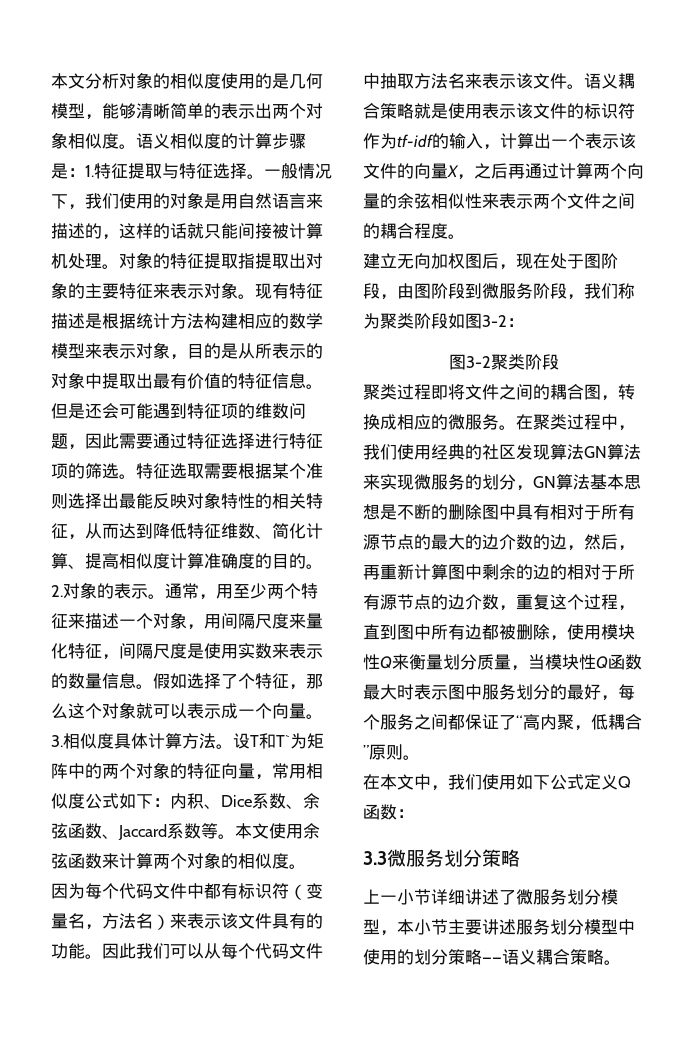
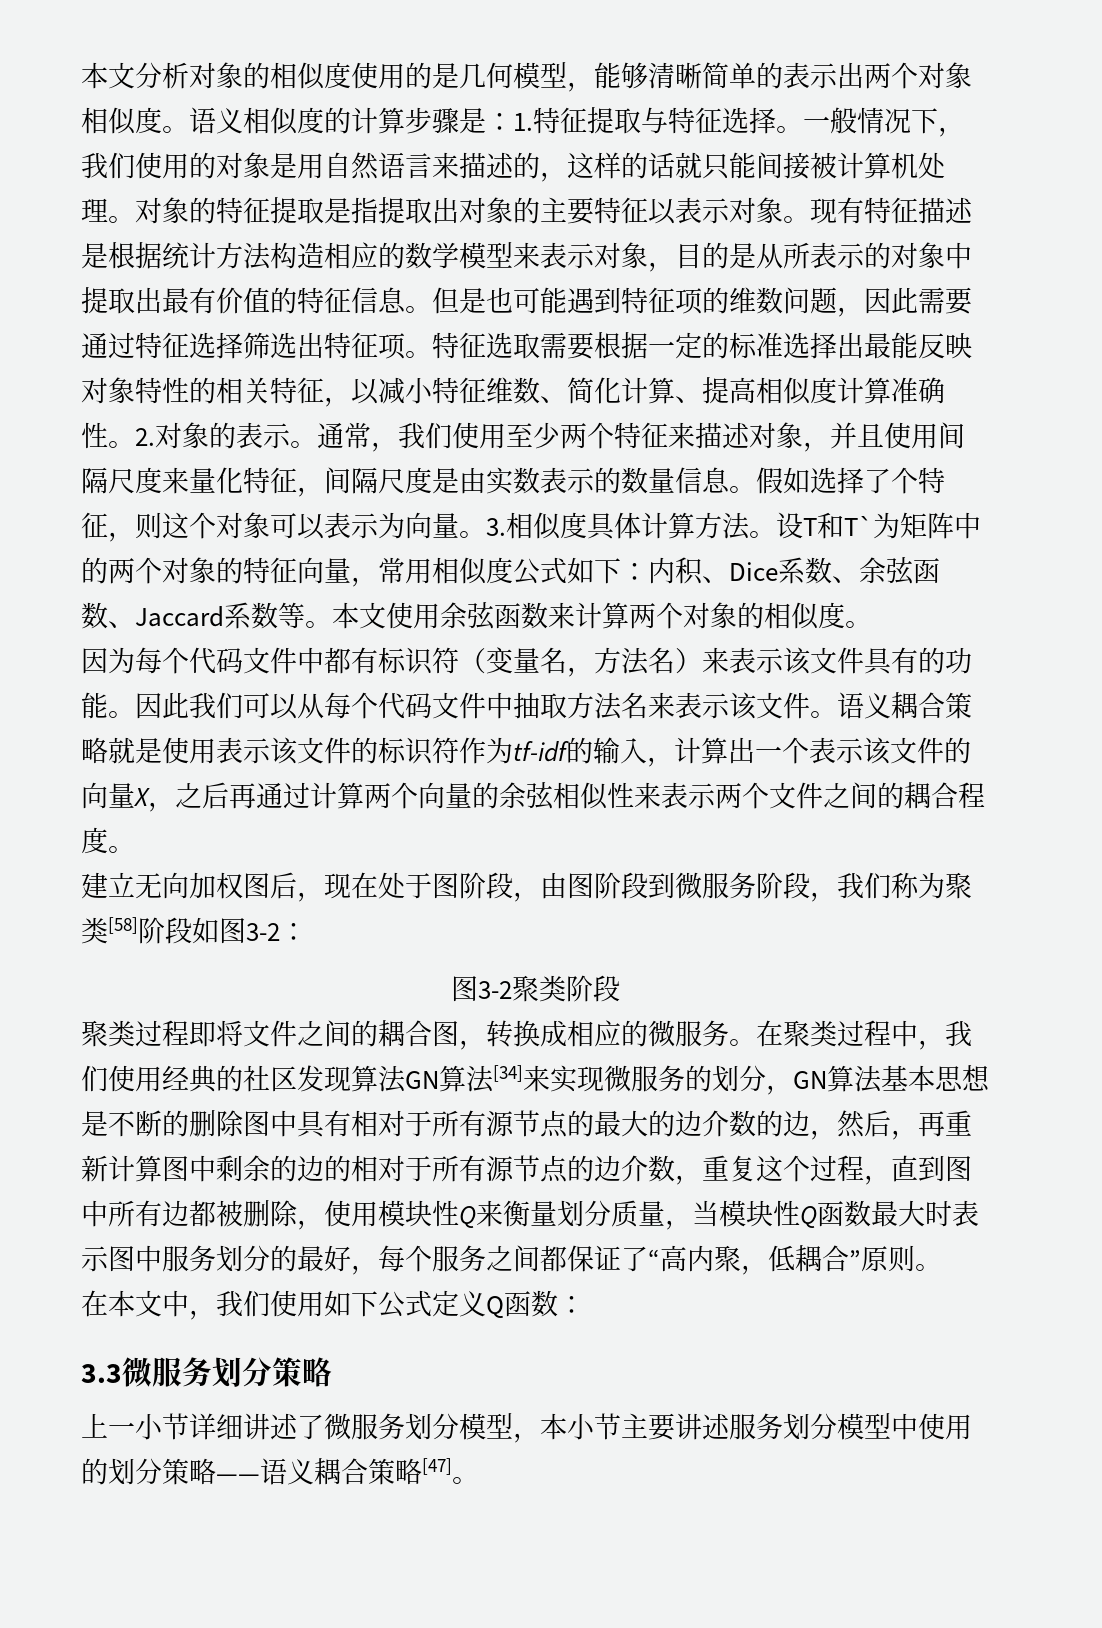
(238, 261) none -> [324,198,351,224] 是
[153,283,170,299] 来 -> [648,199,676,225] 以
[221,313,238,329] 建 -> [297,242,324,269] 造
[85,403,119,419] 还会 -> [486,287,513,313] 也
[255,433,323,449] [51,463,119,479] 进行特征项的筛选 -> [243,332,406,360] 筛选出特征项
[272,463,323,479] [51,493,68,509] 某个准则 -> [648,332,783,359] 一定的标准
[85,523,187,539] 从而达到降低 -> [351,377,433,405] 以减小
[238,553,306,569] 度的目的 -> [81,422,108,449] 性
(216, 597) none -> [398,422,479,449] 我们使
[119,612,204,630] 一个对象， -> [749,422,911,452] 对象，并且使
[204,643,289,659] 使用实数来 -> [459,467,540,495] 由实数
[306,674,323,689] [51,703,68,719] 那么 -> [135,512,162,539] 则
[136,703,153,719] 就 -> (270, 525) none
[221,703,272,719] 成一个 -> [378,512,405,539] 为
(414, 321) none -> [108,917,138,934] [58]
(641, 452) none -> [493,1065,523,1082] [34]
(604, 957) none -> [422,1458,452,1475] [47]

